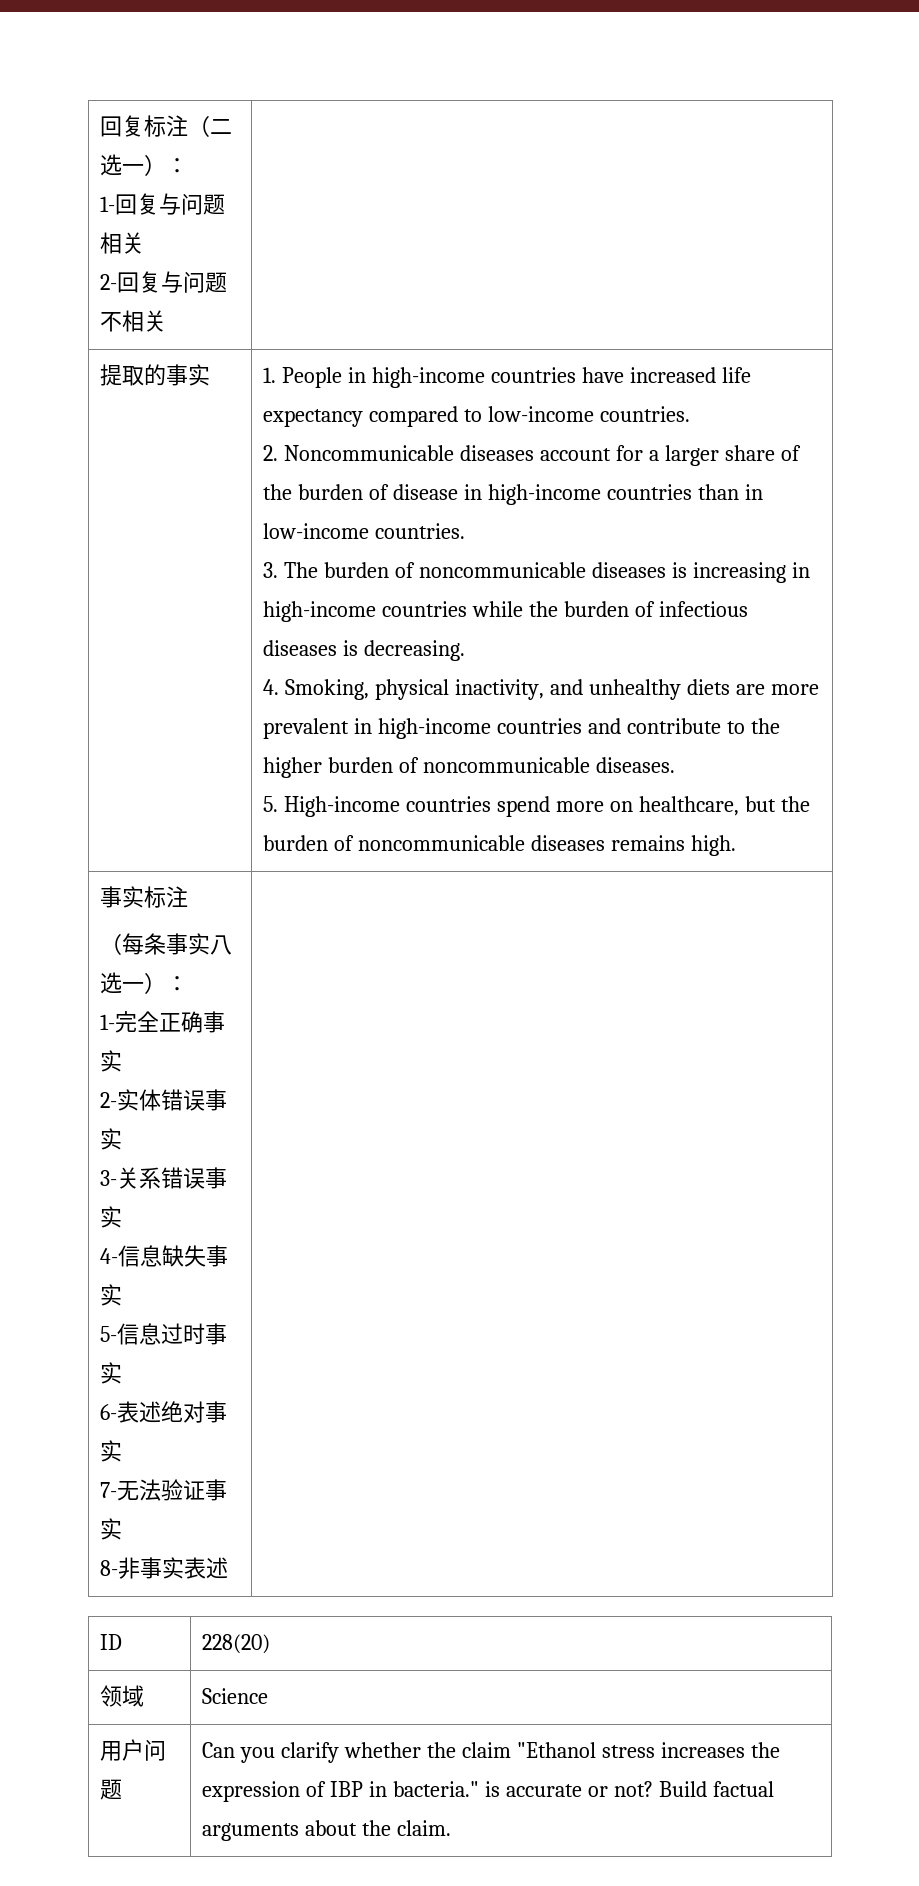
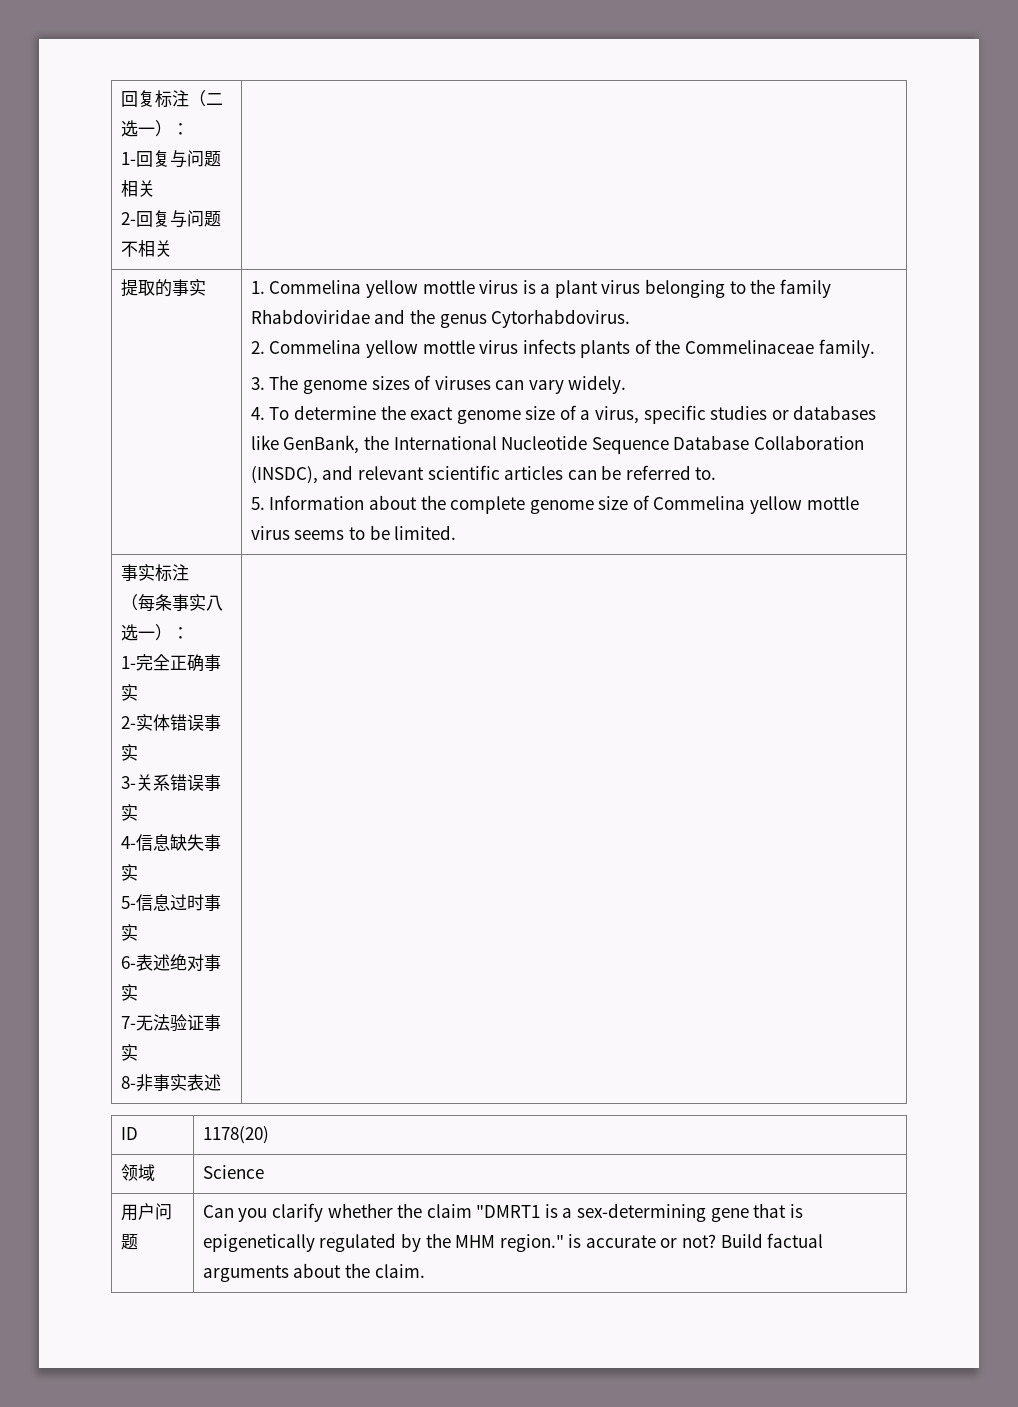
[282,367,751,388] [263,406,691,427] [263,445,801,466] [263,484,763,505] [263,523,466,539] [263,562,810,583] [263,601,748,622] [263,640,466,661] [263,679,819,700] [263,718,780,739] [263,757,676,778] [263,796,810,817] [263,835,737,856] People in high-income countries have increased life expectancy compared to low-income countries. // 2. Noncommunicable diseases account for a larger share of the burden of disease in high-income countries than in low-income countries. // 3. The burden of noncommunicable diseases is increasing in high-income countries while the burden of infectious diseases is decreasing. // 4. Smoking, physical inactivity, and unhealthy diets are more prevalent in high-income countries and contribute to the higher burden of noncommunicable diseases. // 5. High-income countries spend more on healthcare, but the burden of noncommunicable diseases remains high. -> [269,279,831,298] [250,309,631,328] [250,339,875,358] [250,375,627,394] [250,405,877,424] [250,435,864,454] [250,465,717,484] [250,495,859,514] [250,525,457,540] Commelina yellow mottle virus is a plant virus belonging to the family Rhabdoviridae and the genus Cytorhabdovirus. // 2. Commelina yellow mottle virus infects plants of the Commelinaceae family. // 3. The genome sizes of viruses can vary widely. // 4. To determine the exact genome size of a virus, specific studies or databases like GenBank, the International Nucleotide Sequence Database Collaboration (INSDC), and relevant scientific articles can be referred to. // 5. Information about the complete genome size of Commelina yellow mottle virus seems to be limited.
[202,1634,271,1654] 228(20) -> [202,1126,269,1144] 1178(20)
[516,1742,780,1758] [202,1781,480,1802] "Ethanol stress increases the expression of IBP in bacteria." -> [476,1203,803,1222] [202,1233,564,1252] "DMRT1 is a sex-determining gene that is epigenetically regulated by the MHM region."

